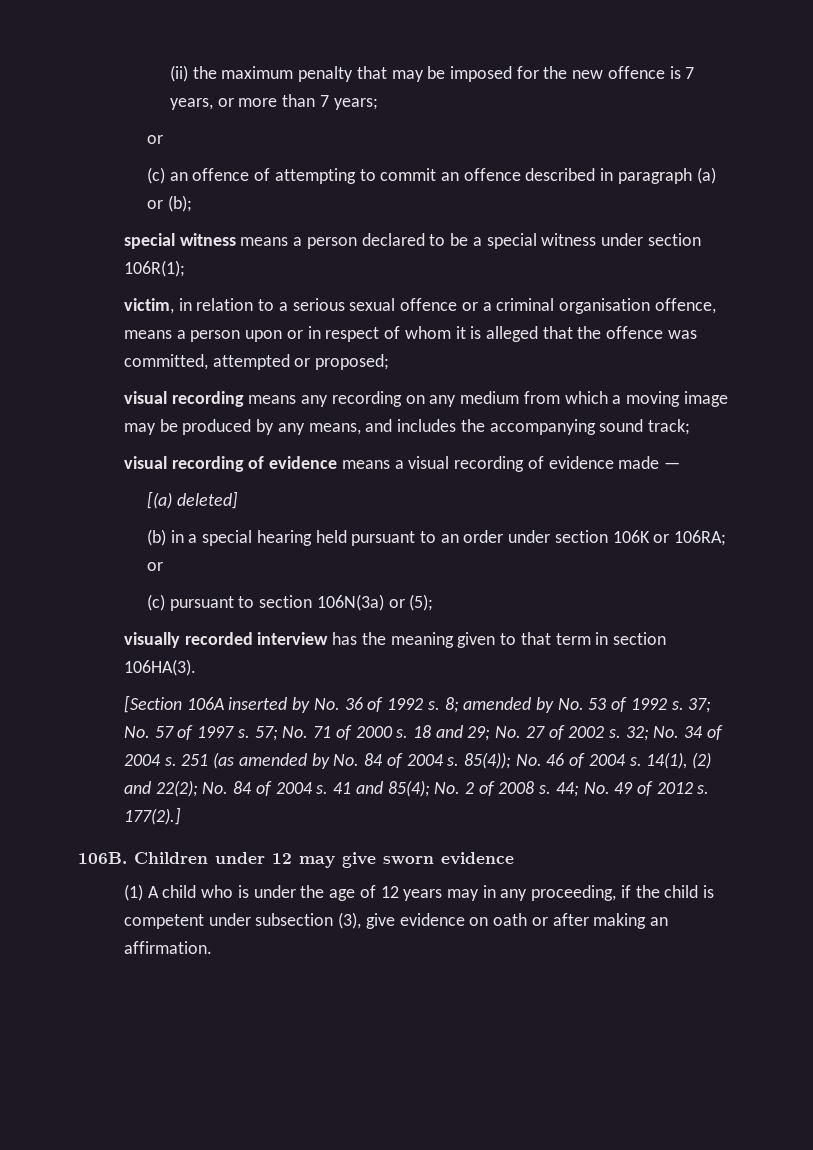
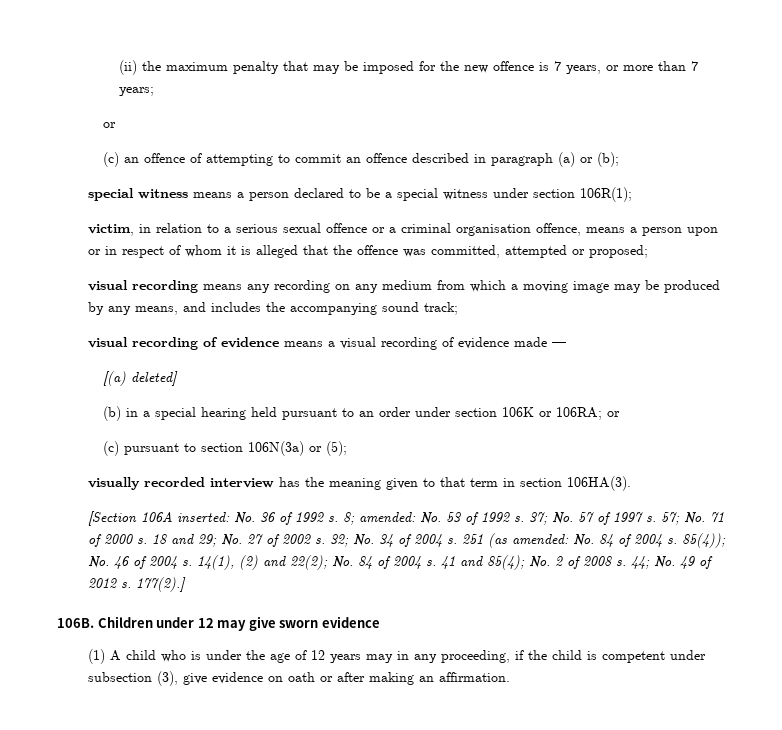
[228,697,311,713] inserted by -> [176,512,230,523] inserted:
[463,697,554,713] amended by -> [358,512,416,523] amended:
[238,753,330,769] amended by -> [511,534,569,545] amended:

